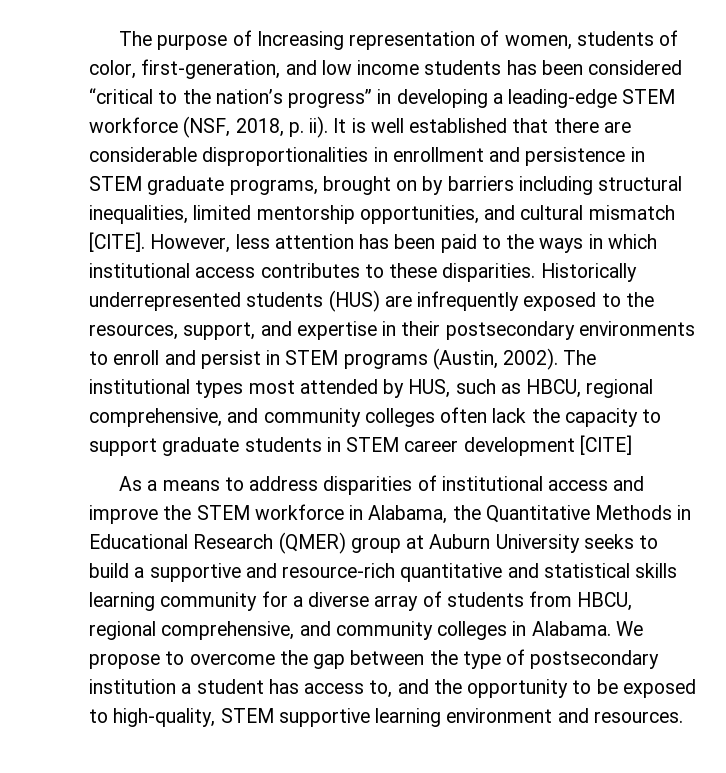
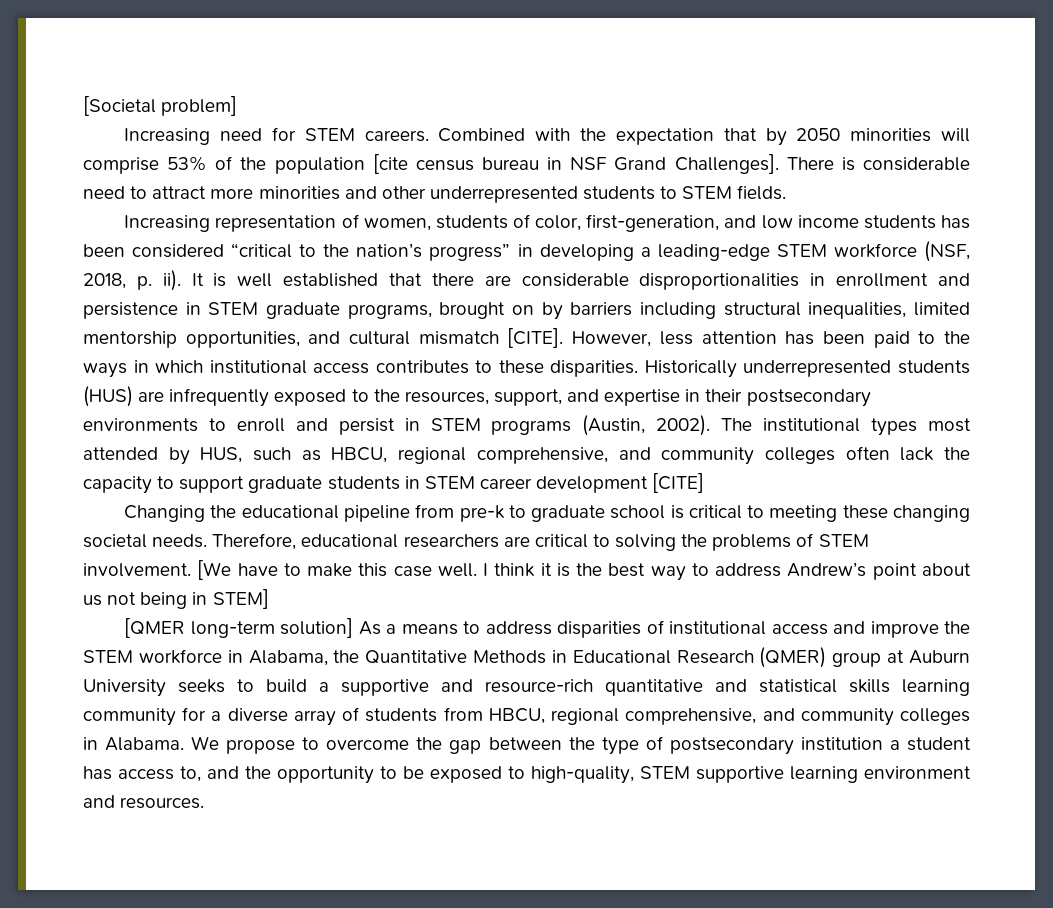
[119,30,252,50] The purpose of -> [83,96,238,116] [124,127,971,146] [83,154,970,174] [83,185,787,203] [Societal problem] // Increasing need for STEM careers. Combined with the expectation that by 2050 minorities will comprise 53% of the population [cite census bureau in NSF Grand Challenges]. There is considerable need to attract more minorities and other underrepresented students to STEM fields. //
(632, 445) none -> [124,504,970,522] [83,533,869,551] [83,560,972,581] [83,589,269,609] [124,618,354,638] Changing the educational pipeline from pre-k to graduate school is critical to meeting these changing societal needs. Therefore, educational researchers are critical to solving the problems of STEM involvement. [We have to make this case well. I think it is the best way to address Andrew’s point about us not being in STEM] // [QMER long-term solution]

